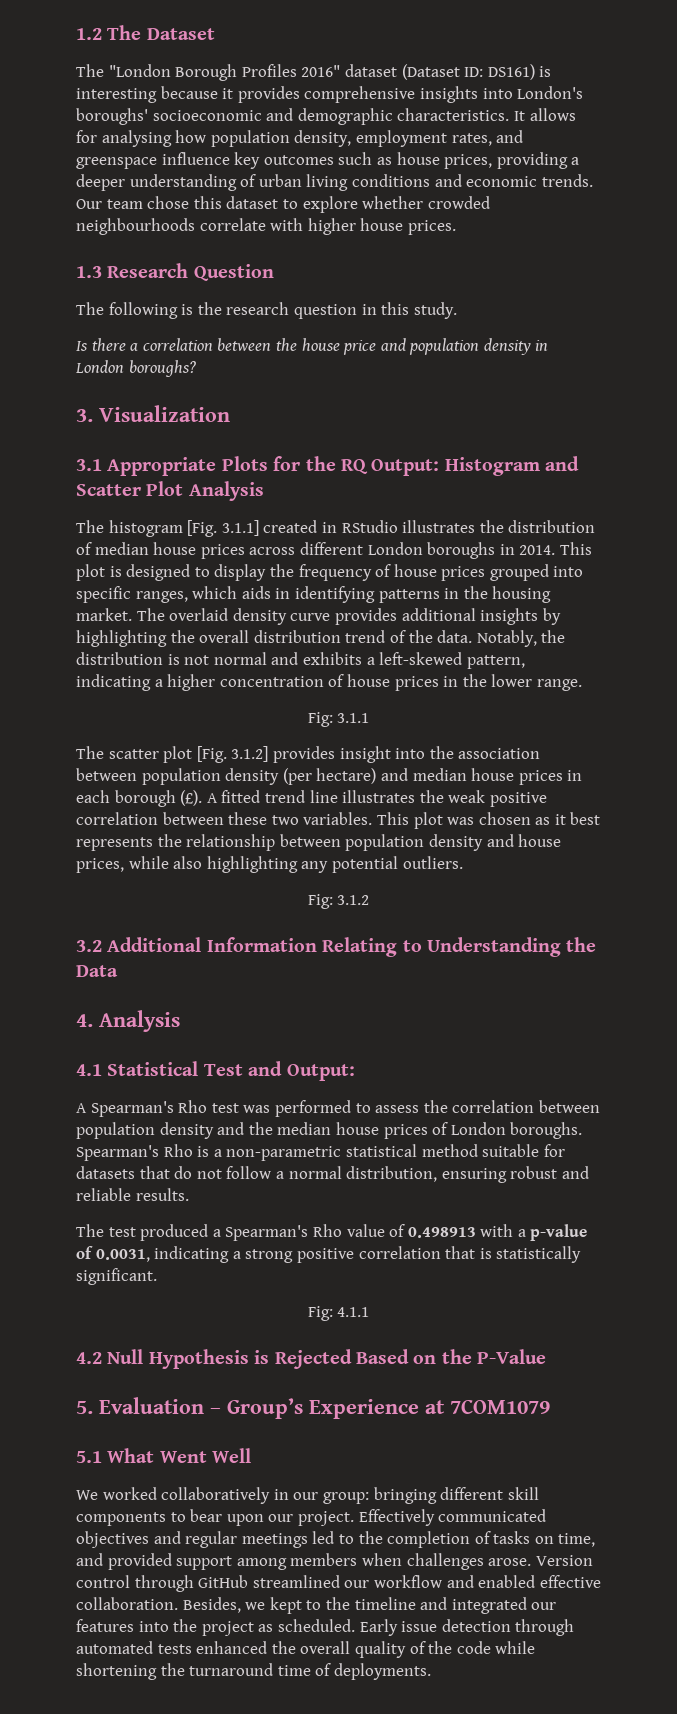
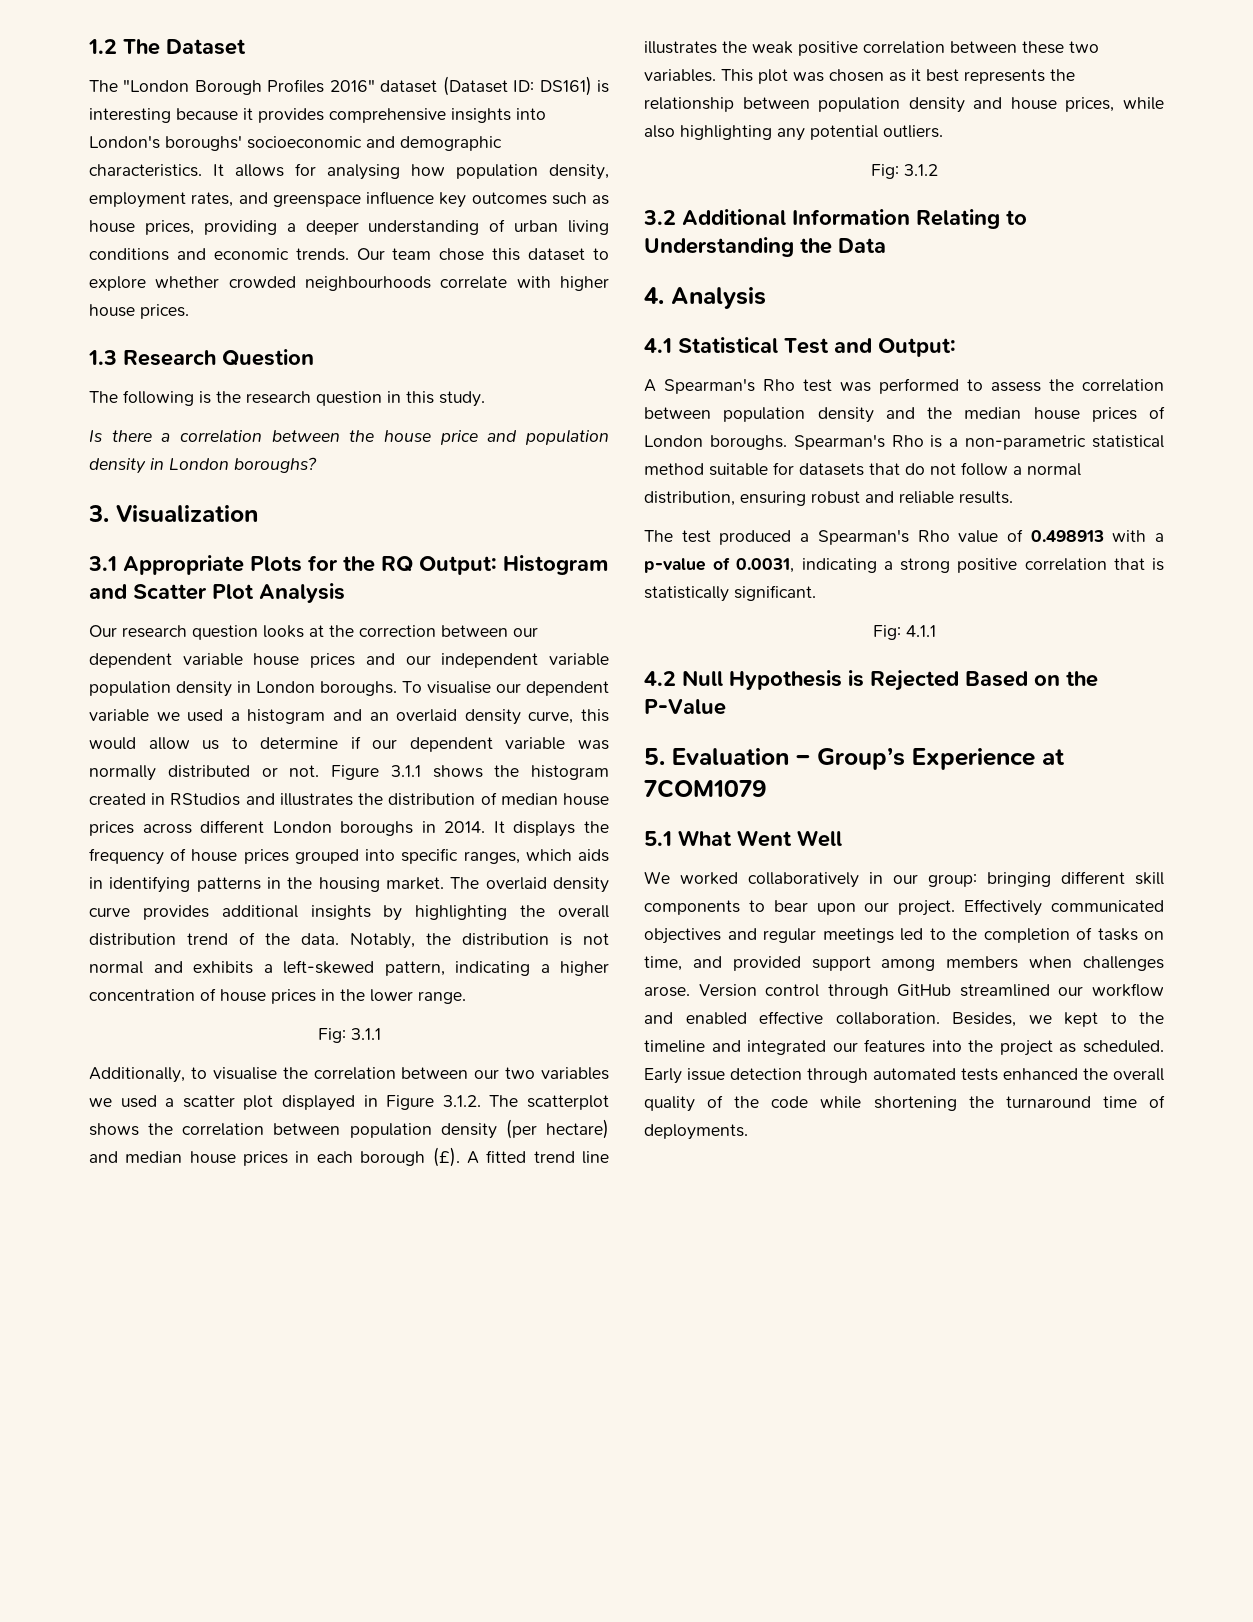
[76,520,398,537] The histogram [Fig. 3.1.1] created in RStudio -> [89,625,538,640] [89,653,609,668] [89,681,609,697] [89,709,610,725] [89,736,609,752] [89,765,609,781] [89,793,275,806] Our research question looks at the correction between our dependent variable house prices and our independent variable population density in London boroughs. To visualise our dependent variable we used a histogram and an overlaid density curve, this would allow us to determine if our dependent variable was normally distributed or not. Figure 3.1.1 shows the histogram created in RStudios and
[559,542,592,555] [76,564,267,581] This plot is designed to display -> [493,821,576,837] It displays
[76,746,541,763] The scatter plot [Fig. 3.1.2] provides insight into the association -> [89,1067,609,1083] [89,1095,610,1111] [89,1123,265,1136] Additionally, to visualise the correlation between our two variables we used a scatter plot displayed in Figure 3.1.2. The scatterplot shows the correlation

